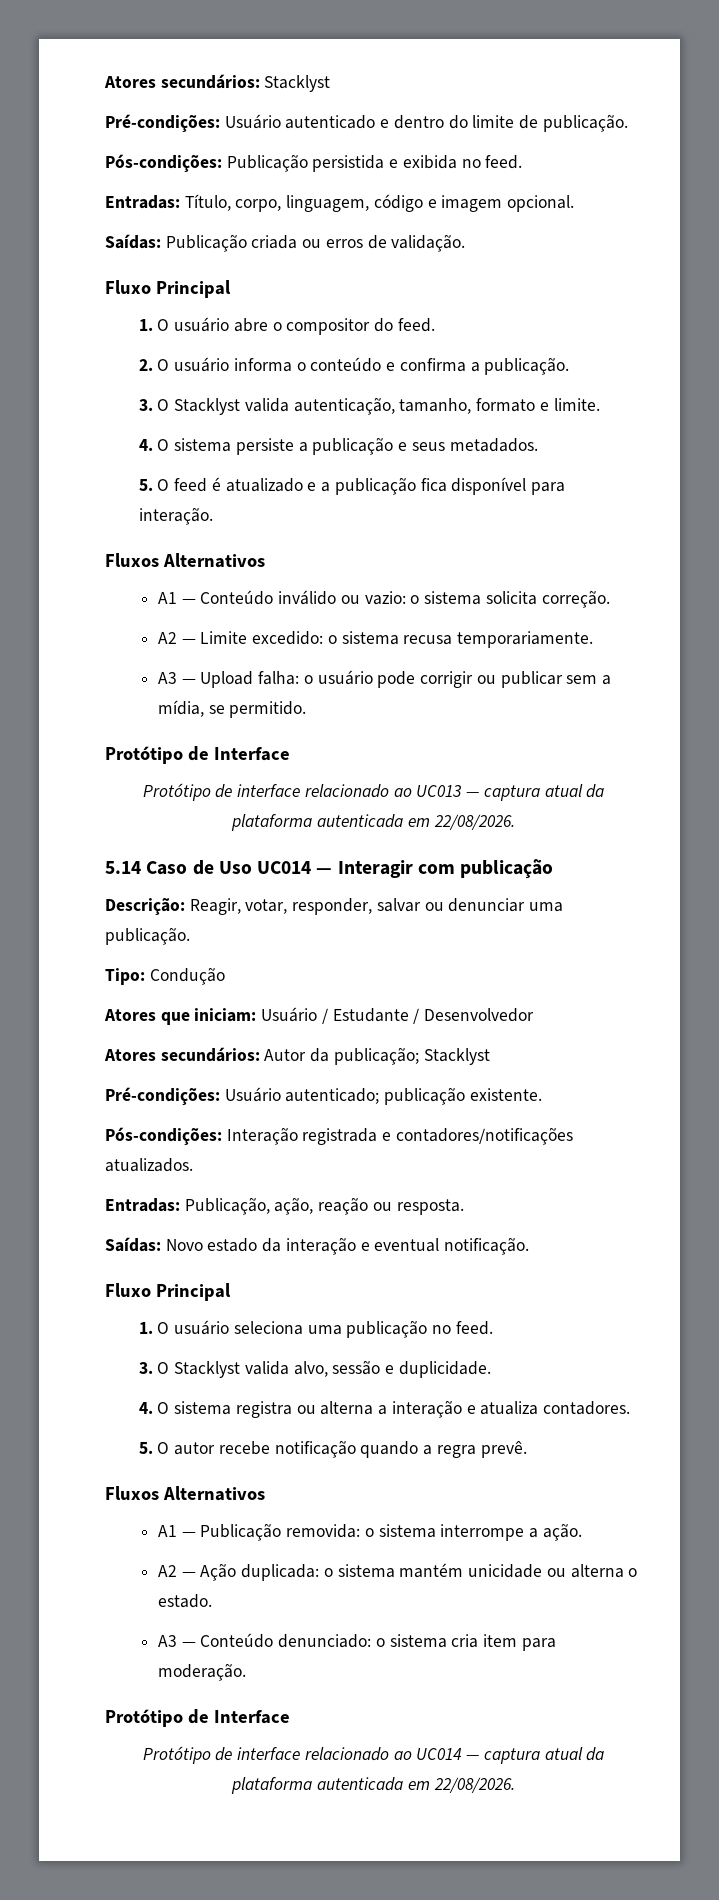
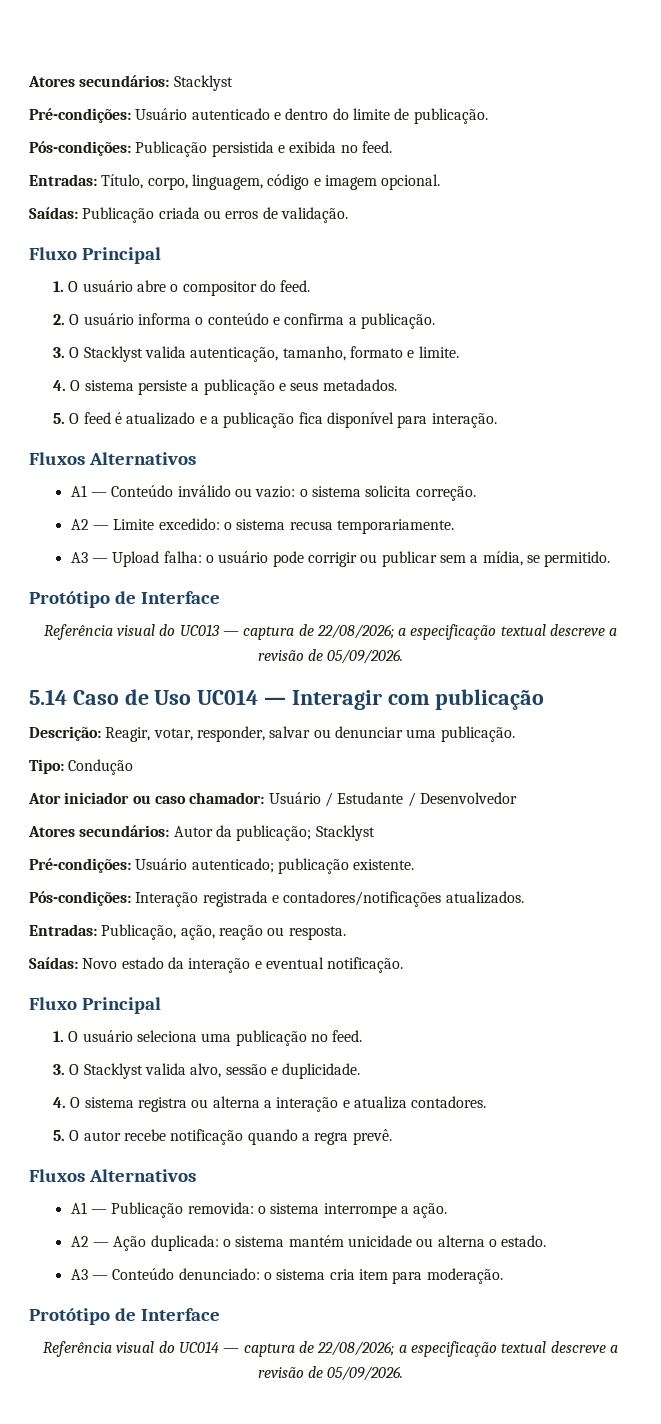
[142,783,605,801] [231,814,515,831] Protótipo de interface relacionado ao UC013 — captura atual da plataforma autenticada em 22/08/2026. -> [43,624,618,640] [257,649,404,664] Referência visual do UC013 — captura de 22/08/2026; a especificação textual descreve a revisão de 05/09/2026.
[104,1008,257,1025] Atores que iniciam: -> [28,792,265,804] Ator iniciador ou caso chamador:
[142,1746,605,1764] [231,1777,515,1794] Protótipo de interface relacionado ao UC014 — captura atual da plataforma autenticada em 22/08/2026. -> [43,1341,618,1357] [257,1366,404,1381] Referência visual do UC014 — captura de 22/08/2026; a especificação textual descreve a revisão de 05/09/2026.

